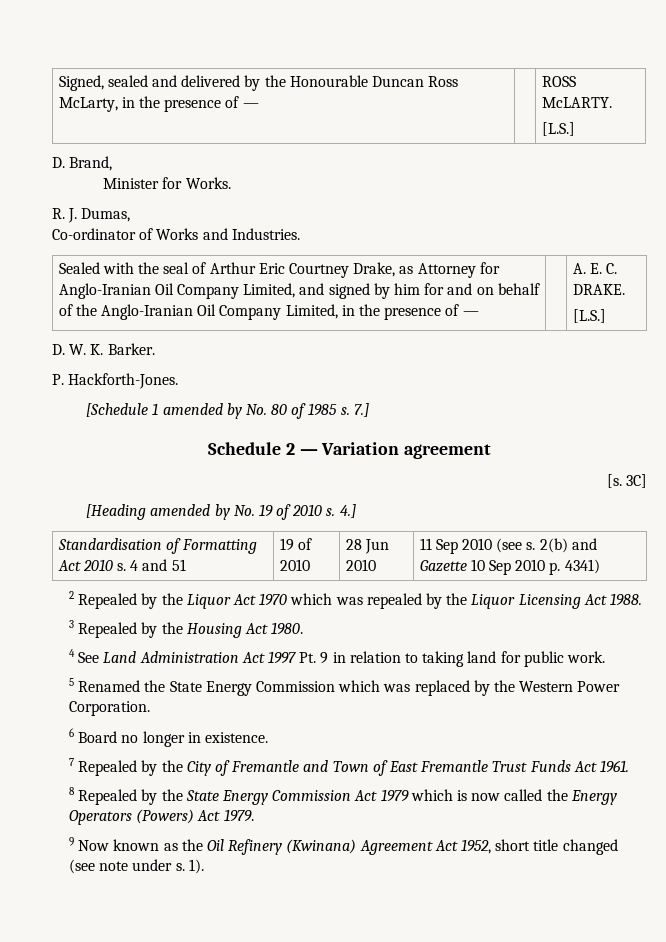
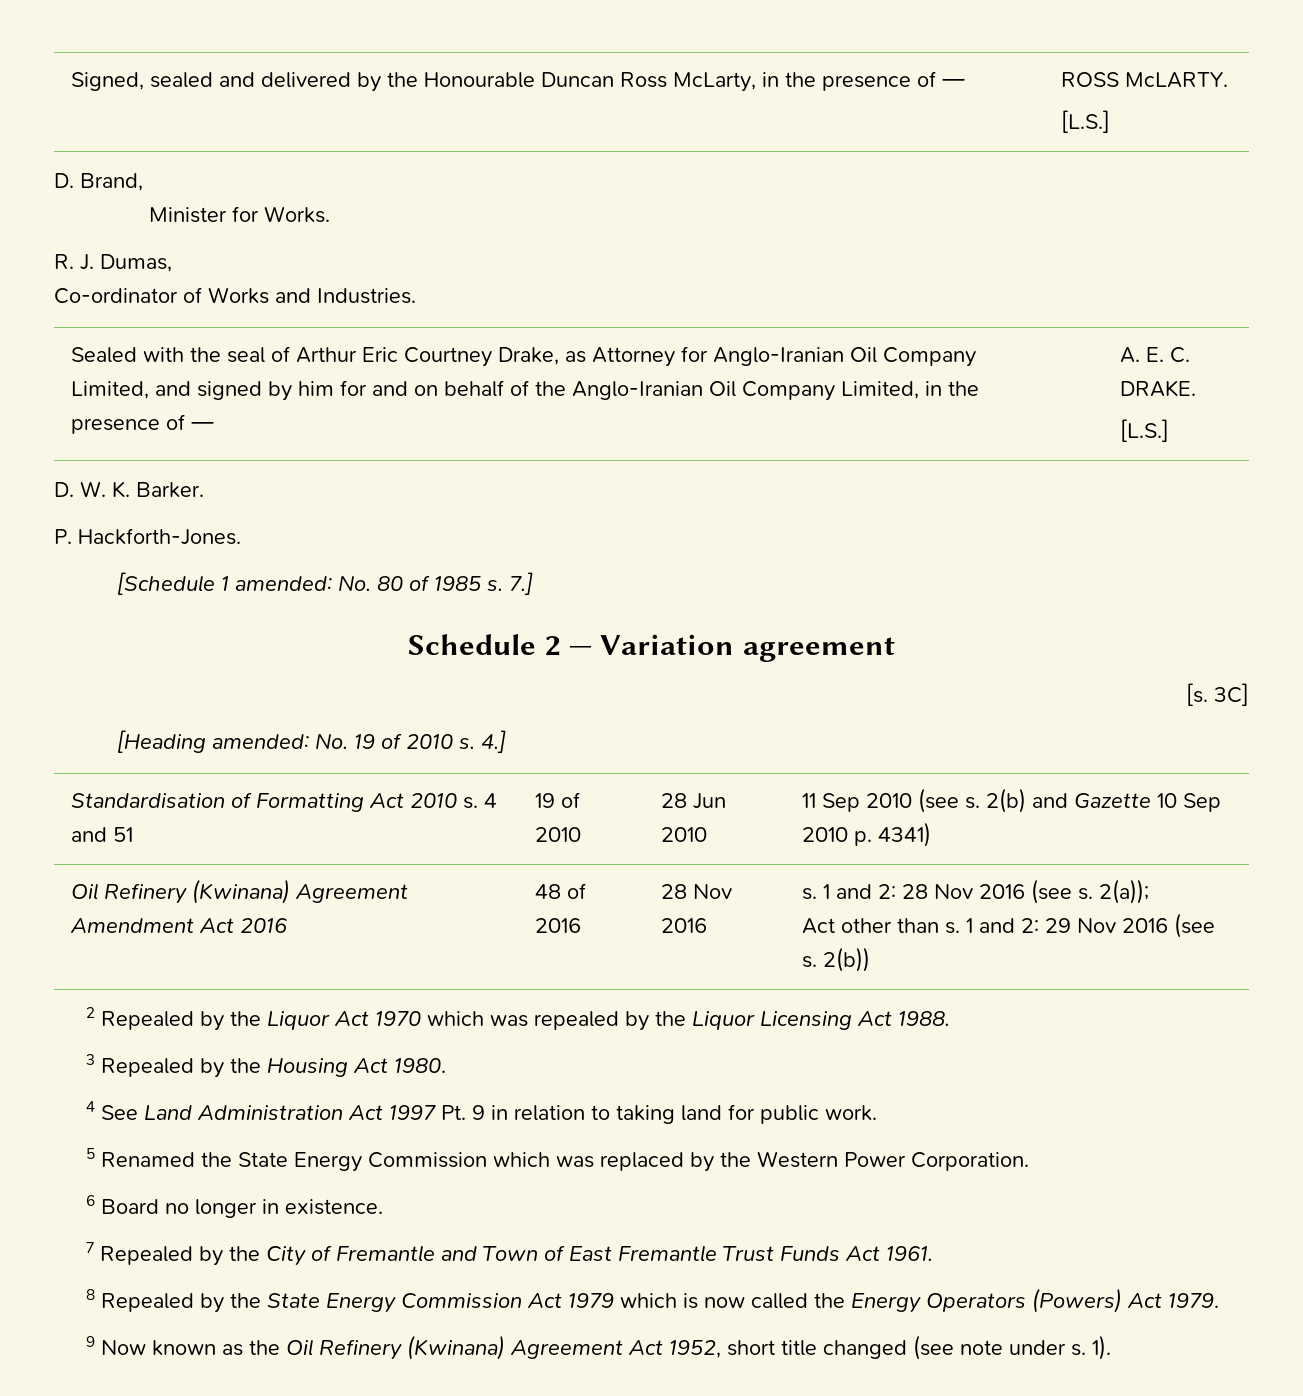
[162,403,242,419] amended by -> [235,576,333,591] amended:
[150,504,230,520] amended by -> [212,734,310,749] amended:
(600, 566) none -> [71,879,409,904] [70,918,289,933] [535,883,587,899] [535,918,582,933] [661,884,733,899] [661,918,708,933] [802,879,1150,904] [802,913,1216,938] [802,947,871,972] // Oil Refinery (Kwinana) Agreement Amendment Act 2016 | 48 of 2016 | 28 Nov 2016 | s. 1 and 2: 28 Nov 2016 (see s. 2(a)); // Act other than s. 1 and 2: 29 Nov 2016 (see s. 2(b))

